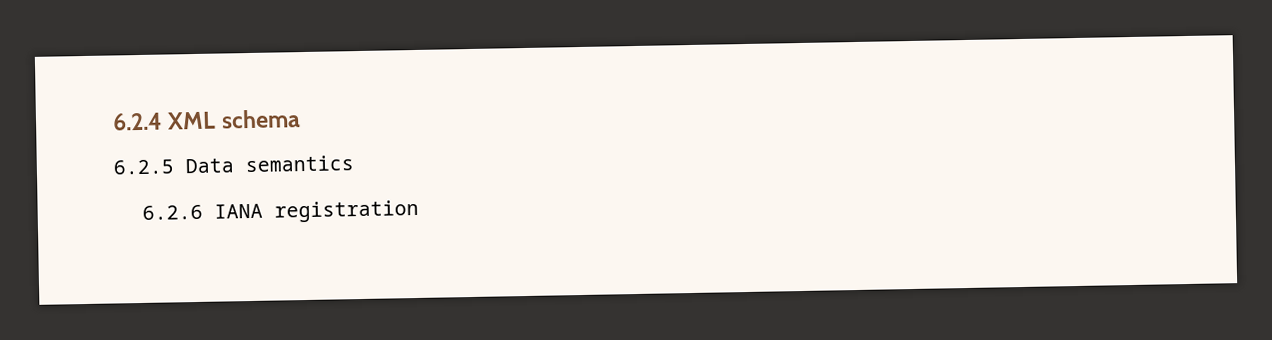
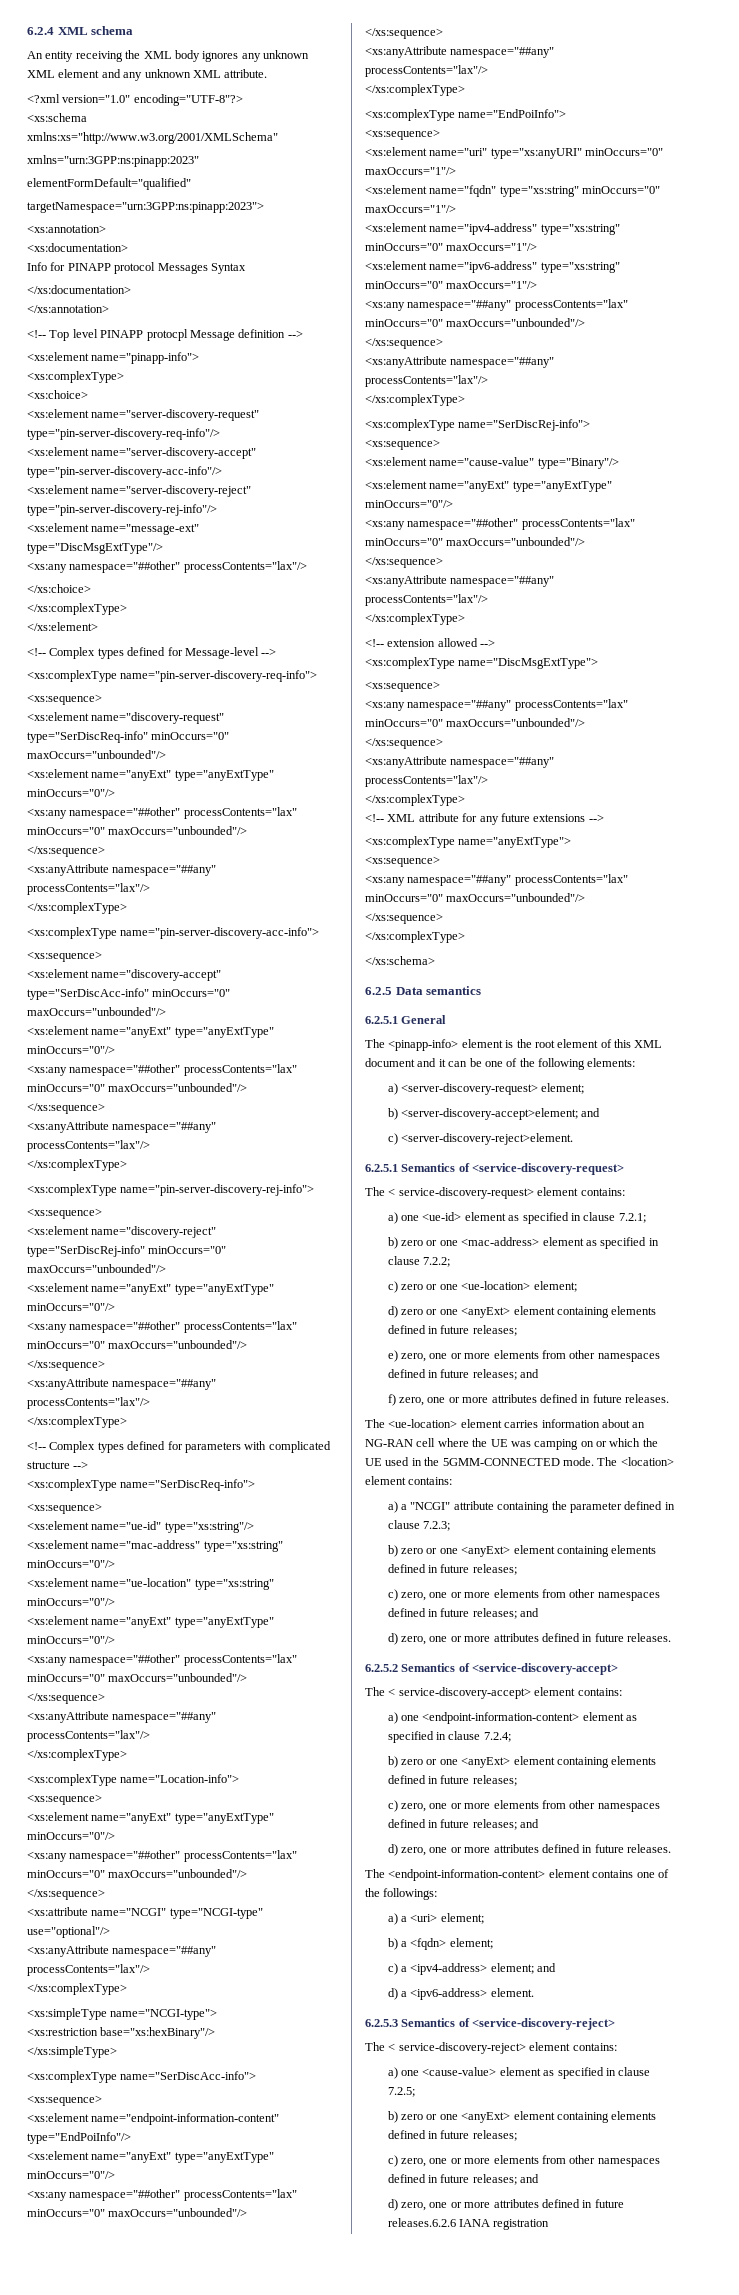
[113,155,354,175] [142,204,204,220] 6.2.5 Data semantics // 6.2.6 -> [27,50,309,62] [27,69,268,81] [27,94,243,106] [27,113,87,122] [27,132,278,144] [27,155,199,167] [27,178,191,190] [27,202,264,213] [27,225,106,233] [27,243,128,252] [27,262,246,274] [27,285,131,294] [27,305,109,313] [27,329,303,341] [27,352,200,364] [27,371,124,383] [27,390,88,399] [27,409,260,421] [27,428,220,440] [27,447,257,459] [27,466,222,478] [27,485,252,497] [27,504,217,516] [27,523,200,535] [27,543,163,554] [27,561,307,573] [27,584,91,593] [27,603,127,615] [27,622,98,631] [27,647,277,659] [27,670,318,682] [27,694,102,705] [27,712,225,724] [27,731,230,743] [27,750,166,759] [27,769,274,781] [27,789,115,797] [27,807,297,819] [27,826,248,835] [27,846,105,857] [27,864,217,876] [27,883,150,895] [27,902,127,914] [27,927,320,939] [27,951,102,962] [27,969,222,981] [27,988,231,1000] [27,1007,166,1016] [27,1026,274,1038] [27,1046,115,1054] [27,1064,297,1076] [27,1083,248,1092] [27,1103,105,1114] [27,1121,217,1133] [27,1140,150,1152] [27,1159,127,1171] [27,1184,315,1196] [27,1208,102,1219] [27,1226,217,1238] [27,1245,227,1257] [27,1264,166,1273] [27,1283,274,1295] [27,1303,115,1311] [27,1321,297,1333] [27,1340,248,1349] [27,1360,105,1371] [27,1378,217,1390] [27,1397,150,1409] [27,1416,127,1428] [27,1441,331,1453] [27,1461,89,1469] [27,1479,256,1491] [27,1503,102,1514] [27,1521,254,1533] [27,1540,283,1552] [27,1560,115,1568] [27,1578,274,1590] [27,1598,115,1606] [27,1616,274,1628] [27,1636,115,1644] [27,1654,297,1666] [27,1673,248,1682] [27,1693,105,1704] [27,1711,217,1723] [27,1730,150,1742] [27,1749,127,1761] [27,1774,240,1786] [27,1794,102,1805] [27,1812,274,1824] [27,1832,115,1840] [27,1850,297,1862] [27,1869,248,1878] [27,1889,105,1900] [27,1907,263,1919] [27,1926,110,1938] [27,1945,217,1957] [27,1964,150,1976] [27,1983,127,1995] [27,2008,218,2020] [27,2027,216,2039] [27,2046,117,2058] [27,2071,257,2083] [27,2095,102,2106] [27,2113,280,2125] [27,2132,131,2144] [27,2151,274,2163] [27,2171,115,2179] [27,2189,297,2201] [27,2208,248,2217] [365,28,443,39] [365,46,555,58] [365,65,488,77] [365,84,465,96] [365,109,567,121] [365,129,440,140] [365,147,664,159] [365,167,456,175] [365,185,661,197] [365,205,456,213] [365,223,620,235] [365,243,538,251] [365,261,620,273] [365,281,538,289] [365,299,628,311] [365,318,586,327] [365,338,443,349] [365,356,555,368] [365,375,488,387] [365,394,465,406] [365,419,591,431] [365,439,440,450] [365,457,619,469] [365,480,612,492] [365,500,453,508] [365,518,635,530] [365,537,586,546] [365,557,443,568] [365,575,555,587] [365,594,488,606] [365,613,465,625] [365,638,496,647] [365,657,599,669] [365,681,440,692] [365,699,628,711] [365,718,586,727] [365,738,443,749] [365,756,555,768] [365,775,488,787] [365,794,465,806] [365,813,604,825] [365,836,572,848] [365,856,440,867] [365,874,628,886] [365,893,586,902] [365,913,443,924] [365,931,465,943] [365,956,435,965] [365,986,482,995] [365,1015,447,1024] [365,1039,663,1051] [365,1058,636,1070] [387,1083,585,1095] [387,1108,601,1120] [387,1133,574,1145] [365,1163,625,1175] [365,1187,625,1199] [387,1212,646,1224] [387,1237,659,1249] [387,1256,451,1267] [387,1281,577,1293] [387,1306,657,1318] [387,1325,517,1336] [387,1350,660,1362] [387,1369,540,1380] [387,1394,670,1406] [365,1419,646,1428] [365,1438,658,1450] [365,1457,674,1466] [365,1476,453,1485] [387,1501,675,1513] [387,1520,451,1531] [387,1545,657,1557] [387,1564,517,1575] [387,1589,660,1601] [387,1608,540,1619] [387,1633,672,1645] [365,1663,619,1675] [365,1687,622,1699] [387,1712,638,1724] [387,1731,511,1743] [387,1756,657,1768] [387,1775,517,1786] [387,1800,660,1812] [387,1819,540,1830] [387,1844,672,1856] [365,1869,669,1881] [365,1888,438,1900] [387,1913,484,1925] [387,1938,493,1950] [387,1963,557,1975] [387,1988,534,2000] [365,2018,616,2030] [365,2042,617,2054] [387,2067,651,2079] [387,2087,415,2097] [387,2111,657,2123] [387,2130,517,2141] [387,2155,660,2167] [387,2174,540,2185] [387,2199,624,2211] [387,2218,456,2227] An entity receiving the XML body ignores any unknown XML element and any unknown XML attribute. // <?xml version="1.0" encoding="UTF-8"?> // <xs:schema xmlns:xs="http://www.w3.org/2001/XMLSchema" // xmlns="urn:3GPP:ns:pinapp:2023" // elementFormDefault="qualified" // targetNamespace="urn:3GPP:ns:pinapp:2023"> // <xs:annotation> // <xs:documentation> // Info for PINAPP protocol Messages Syntax // </xs:documentation> // </xs:annotation> // <!-- Top level PINAPP protocpl Message definition --> // <xs:element name="pinapp-info"> // <xs:complexType> // <xs:choice> // <xs:element name="server-discovery-request" type="pin-server-discovery-req-info"/> // <xs:element name="server-discovery-accept" type="pin-server-discovery-acc-info"/> // <xs:element name="server-discovery-reject" type="pin-server-discovery-rej-info"/> // <xs:element name="message-ext" type="DiscMsgExtType"/> // <xs:any namespace="##other" processContents="lax"/> // </xs:choice> // </xs:complexType> // </xs:element> // <!-- Complex types defined for Message-level --> // <xs:complexType name="pin-server-discovery-req-info"> // <xs:sequence> // <xs:element name="discovery-request" type="SerDiscReq-info" minOccurs="0" maxOccurs="unbounded"/> // <xs:element name="anyExt" type="anyExtType" minOccurs="0"/> // <xs:any namespace="##other" processContents="lax" minOccurs="0" maxOccurs="unbounded"/> // </xs:sequence> // <xs:anyAttribute namespace="##any" processContents="lax"/> // </xs:complexType> // <xs:complexType name="pin-server-discovery-acc-info"> // <xs:sequence> // <xs:element name="discovery-accept" type="SerDiscAcc-info" minOccurs="0" maxOccurs="unbounded"/> // <xs:element name="anyExt" type="anyExtType" minOccurs="0"/> // <xs:any namespace="##other" processContents="lax" minOccurs="0" maxOccurs="unbounded"/> // </xs:sequence> // <xs:anyAttribute namespace="##any" processContents="lax"/> // </xs:complexType> // <xs:complexType name="pin-server-discovery-rej-info"> // <xs:sequence> // <xs:element name="discovery-reject" type="SerDiscRej-info" minOccurs="0" maxOccurs="unbounded"/> // <xs:element name="anyExt" type="anyExtType" minOccurs="0"/> // <xs:any namespace="##other" processContents="lax" minOccurs="0" maxOccurs="unbounded"/> // </xs:sequence> // <xs:anyAttribute namespace="##any" processContents="lax"/> // </xs:complexType> // <!-- Complex types defined for parameters with complicated structure --> // <xs:complexType name="SerDiscReq-info"> // <xs:sequence> // <xs:element name="ue-id" type="xs:string"/> // <xs:element name="mac-address" type="xs:string" minOccurs="0"/> // <xs:element name="ue-location" type="xs:string" minOccurs="0"/> // <xs:element name="anyExt" type="anyExtType" minOccurs="0"/> // <xs:any namespace="##other" processContents="lax" minOccurs="0" maxOccurs="unbounded"/> // </xs:sequence> // <xs:anyAttribute namespace="##any" processContents="lax"/> // </xs:complexType> // <xs:complexType name="Location-info"> // <xs:sequence> // <xs:element name="anyExt" type="anyExtType" minOccurs="0"/> // <xs:any namespace="##other" processContents="lax" minOccurs="0" maxOccurs="unbounded"/> // </xs:sequence> // <xs:attribute name="NCGI" type="NCGI-type" use="optional"/> // <xs:anyAttribute namespace="##any" processContents="lax"/> // </xs:complexType> // <xs:simpleType name="NCGI-type"> // <xs:restriction base="xs:hexBinary"/> // </xs:simpleType> // <xs:complexType name="SerDiscAcc-info"> // <xs:sequence> // <xs:element name="endpoint-information-content" type="EndPoiInfo"/> // <xs:element name="anyExt" type="anyExtType" minOccurs="0"/> // <xs:any namespace="##other" processContents="lax" minOccurs="0" maxOccurs="unbounded"/> // </xs:sequence> // <xs:anyAttribute namespace="##any" processContents="lax"/> // </xs:complexType> // <xs:complexType name="EndPoiInfo"> // <xs:sequence> // <xs:element name="uri" type="xs:anyURI" minOccurs="0" maxOccurs="1"/> // <xs:element name="fqdn" type="xs:string" minOccurs="0" maxOccurs="1"/> // <xs:element name="ipv4-address" type="xs:string" minOccurs="0" maxOccurs="1"/> // <xs:element name="ipv6-address" type="xs:string" minOccurs="0" maxOccurs="1"/> // <xs:any namespace="##any" processContents="lax" minOccurs="0" maxOccurs="unbounded"/> // </xs:sequence> // <xs:anyAttribute namespace="##any" processContents="lax"/> // </xs:complexType> // <xs:complexType name="SerDiscRej-info"> // <xs:sequence> // <xs:element name="cause-value" type="Binary"/> // <xs:element name="anyExt" type="anyExtType" minOccurs="0"/> // <xs:any namespace="##other" processContents="lax" minOccurs="0" maxOccurs="unbounded"/> // </xs:sequence> // <xs:anyAttribute namespace="##any" processContents="lax"/> // </xs:complexType> // <!-- extension allowed --> // <xs:complexType name="DiscMsgExtType"> // <xs:sequence> // <xs:any namespace="##any" processContents="lax" minOccurs="0" maxOccurs="unbounded"/> // </xs:sequence> // <xs:anyAttribute namespace="##any" processContents="lax"/> // </xs:complexType> // <!-- XML attribute for any future extensions --> // <xs:complexType name="anyExtType"> // <xs:sequence> // <xs:any namespace="##any" processContents="lax" minOccurs="0" maxOccurs="unbounded"/> // </xs:sequence> // </xs:complexType> // </xs:schema> // 6.2.5 Data semantics // 6.2.5.1 General // The <pinapp-info> element is the root element of this XML document and it can be one of the following elements: // a) <server-discovery-request> element; // b) <server-discovery-accept>element; and // c) <server-discovery-reject>element. // 6.2.5.1 Semantics of <service-discovery-request> // The < service-discovery-request> element contains: // a) one <ue-id> element as specified in clause 7.2.1; // b) zero or one <mac-address> element as specified in clause 7.2.2; // c) zero or one <ue-location> element; // d) zero or one <anyExt> element containing elements defined in future releases; // e) zero, one or more elements from other namespaces defined in future releases; and // f) zero, one or more attributes defined in future releases. // The <ue-location> element carries information about an NG-RAN cell where the UE was camping on or which the UE used in the 5GMM-CONNECTED mode. The <location> element contains: // a) a "NCGI" attribute containing the parameter defined in clause 7.2.3; // b) zero or one <anyExt> element containing elements defined in future releases; // c) zero, one or more elements from other namespaces defined in future releases; and // d) zero, one or more attributes defined in future releases. // 6.2.5.2 Semantics of <service-discovery-accept> // The < service-discovery-accept> element contains: // a) one <endpoint-information-content> element as specified in clause 7.2.4; // b) zero or one <anyExt> element containing elements defined in future releases; // c) zero, one or more elements from other namespaces defined in future releases; and // d) zero, one or more attributes defined in future releases. // The <endpoint-information-content> element contains one of the followings: // a) a <uri> element; // b) a <fqdn> element; // c) a <ipv4-address> element; and // d) a <ipv6-address> element. // 6.2.5.3 Semantics of <service-discovery-reject> // The < service-discovery-reject> element contains: // a) one <cause-value> element as specified in clause 7.2.5; // b) zero or one <anyExt> element containing elements defined in future releases; // c) zero, one or more elements from other namespaces defined in future releases; and // d) zero, one or more attributes defined in future releases.6.2.6

